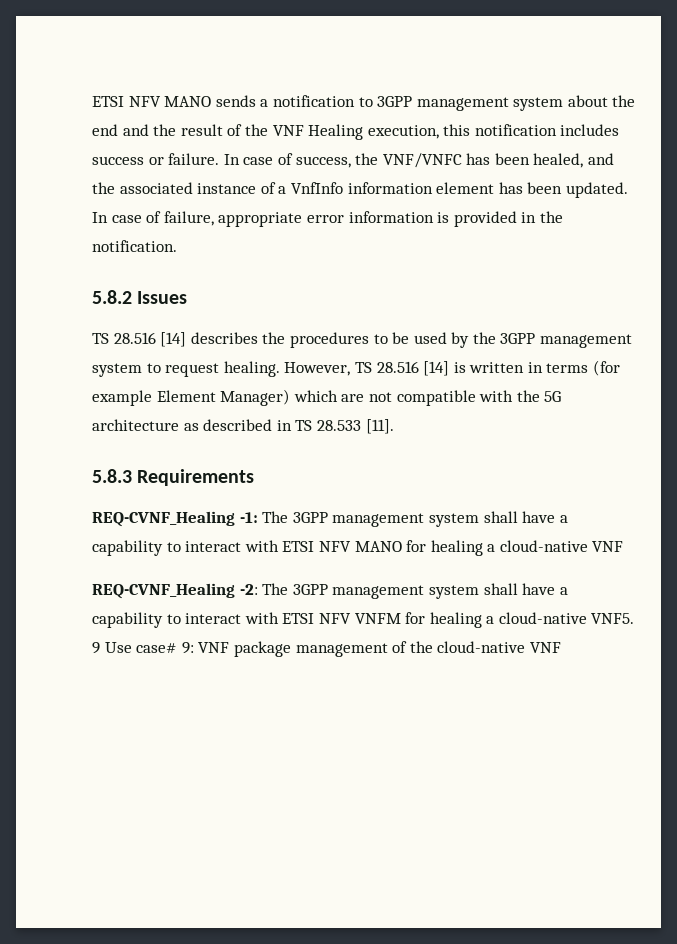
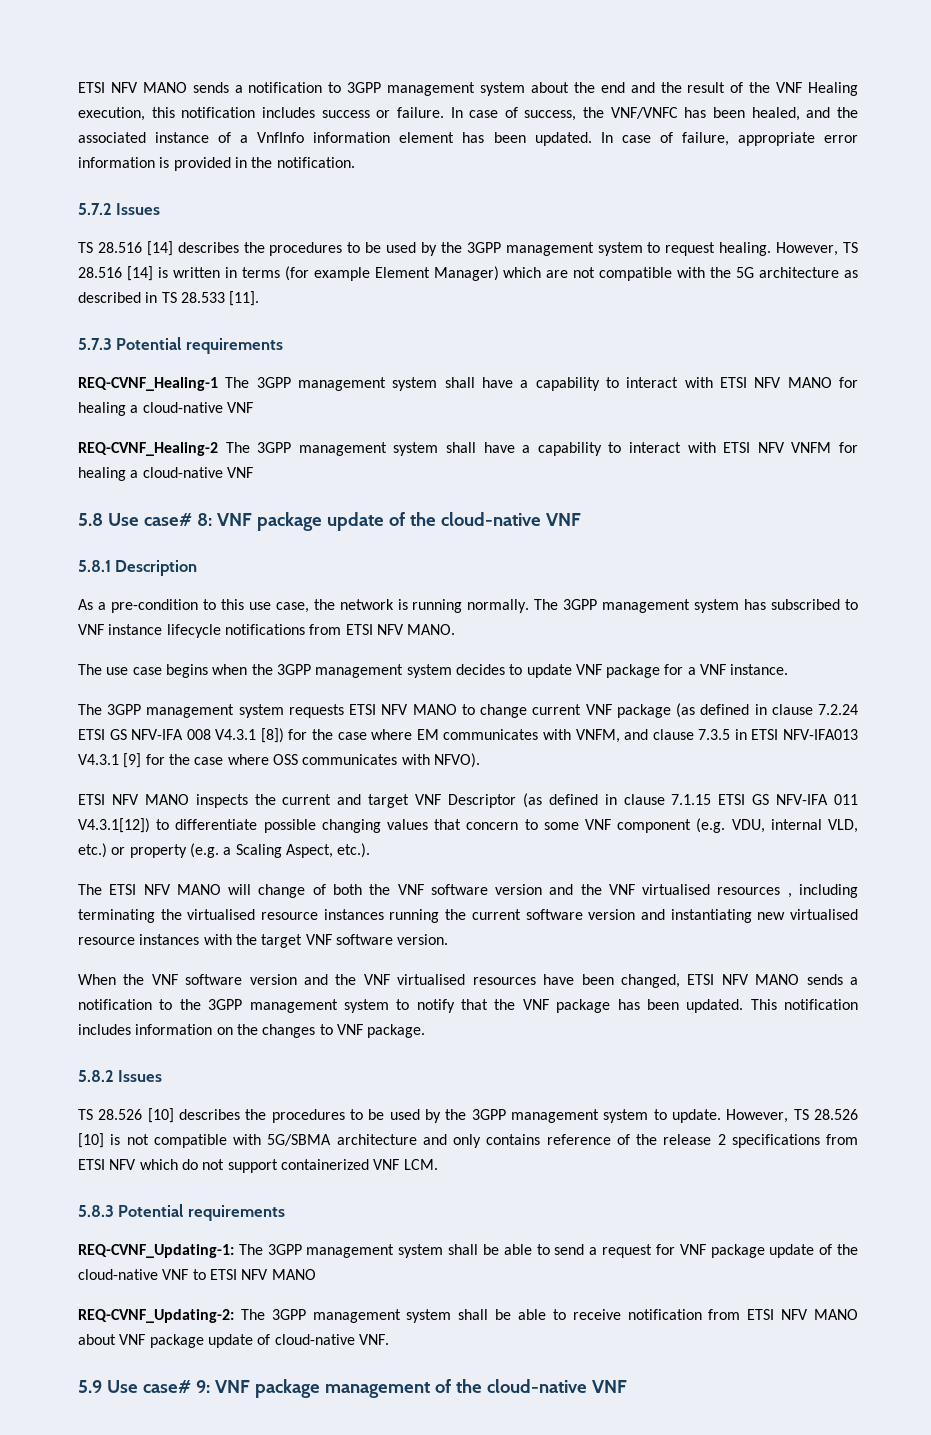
[92,290,132,304] 5.8.2 -> [78,203,112,215] 5.7.2
[92,469,255,486] [92,511,258,527] 5.8.3 Requirements // REQ-CVNF_Healing -1: -> [78,337,283,354] [78,377,218,391] 5.7.3 Potential requirements // REQ-CVNF_Healing-1
[92,583,258,599] REQ-CVNF_Healing -2: -> [78,442,218,456] REQ-CVNF_Healing-2
[591,613,635,624] [92,642,100,654] VNF5. 9 -> [226,467,253,478] [78,512,581,531] [78,560,198,576] [78,599,859,613] [78,624,456,638] [78,664,789,678] [78,703,859,718] [78,728,858,743] [78,753,480,768] [78,793,859,808] [78,818,859,833] [78,843,371,858] [78,884,859,898] [78,909,859,923] [78,934,449,948] [78,974,858,988] [78,999,858,1013] [78,1024,426,1038] [78,1070,163,1082] [78,1108,859,1123] [78,1133,858,1148] [78,1159,438,1173] [78,1204,285,1221] [78,1244,859,1258] [78,1269,316,1280] [78,1309,858,1323] [78,1334,389,1348] [78,1380,102,1393] VNF // 5.8 Use case# 8: VNF package update of the cloud-native VNF // 5.8.1 Description // As a pre-condition to this use case, the network is running normally. The 3GPP management system has subscribed to VNF instance lifecycle notifications from ETSI NFV MANO. // The use case begins when the 3GPP management system decides to update VNF package for a VNF instance. // The 3GPP management system requests ETSI NFV MANO to change current VNF package (as defined in clause 7.2.24 ETSI GS NFV-IFA 008 V4.3.1 [8]) for the case where EM communicates with VNFM, and clause 7.3.5 in ETSI NFV-IFA013 V4.3.1 [9] for the case where OSS communicates with NFVO). // ETSI NFV MANO inspects the current and target VNF Descriptor (as defined in clause 7.1.15 ETSI GS NFV-IFA 011 V4.3.1[12]) to differentiate possible changing values that concern to some VNF component (e.g. VDU, internal VLD, etc.) or property (e.g. a Scaling Aspect, etc.). // The ETSI NFV MANO will change of both the VNF software version and the VNF virtualised resources , including terminating the virtualised resource instances running the current software version and instantiating new virtualised resource instances with the target VNF software version. // When the VNF software version and the VNF virtualised resources have been changed, ETSI NFV MANO sends a notification to the 3GPP management system to notify that the VNF package has been updated. This notification includes information on the changes to VNF package. // 5.8.2 Issues // TS 28.526 [10] describes the procedures to be used by the 3GPP management system to update. However, TS 28.526 [10] is not compatible with 5G/SBMA architecture and only contains reference of the release 2 specifications from ETSI NFV which do not support containerized VNF LCM. // 5.8.3 Potential requirements // REQ-CVNF_Updating-1: The 3GPP management system shall be able to send a request for VNF package update of the cloud-native VNF to ETSI NFV MANO // REQ-CVNF_Updating-2: The 3GPP management system shall be able to receive notification from ETSI NFV MANO about VNF package update of cloud-native VNF. // 5.9

